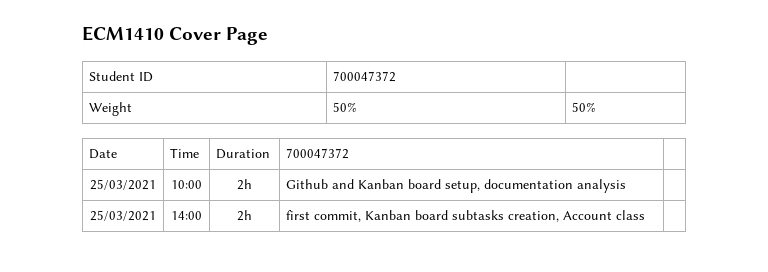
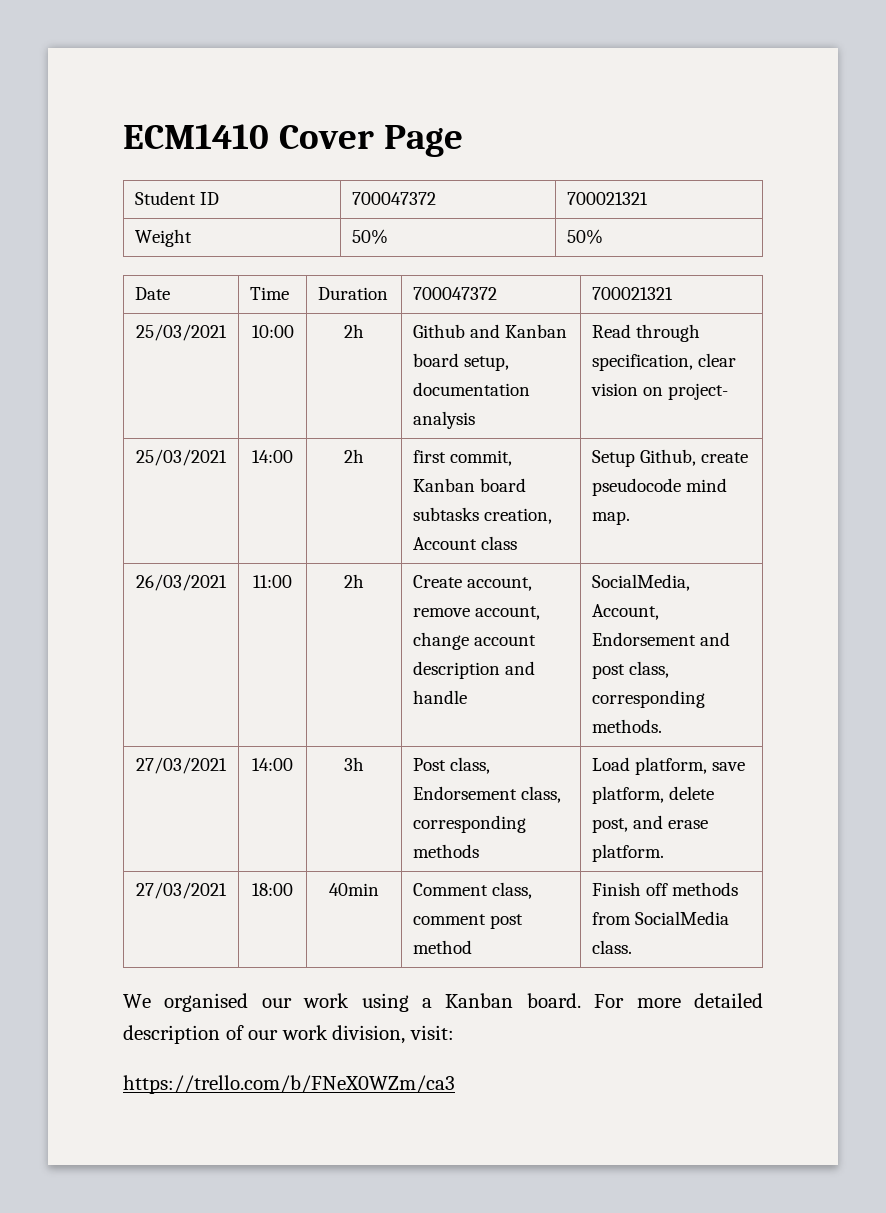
(396, 76) none -> [567,192,649,205] 700021321
(349, 153) none -> [592,287,674,300] 700021321
(626, 186) none -> [592,324,701,342] [592,353,737,371] [591,383,729,400] Read through specification, clear vision on project-
(645, 215) none -> [592,449,749,467] [592,478,728,496] [592,511,631,525] [136,574,227,591] [253,575,292,588] [344,574,364,588] [413,575,533,591] [413,606,541,620] [413,632,537,650] [413,661,536,679] [413,690,468,704] [592,574,691,591] [592,604,660,620] [592,632,731,646] [592,661,670,679] [592,690,706,708] [592,719,663,733] [136,757,227,774] [252,758,293,771] [344,757,364,771] [413,757,491,774] [413,786,562,803] [413,815,527,833] [413,844,480,858] [592,757,746,775] [592,786,715,804] [592,815,709,833] [592,844,665,862] [136,882,227,899] [252,883,293,896] [329,883,379,896] [413,882,533,899] [413,914,524,929] [413,940,473,954] [592,882,739,896] [592,911,730,925] [592,940,633,954] [123,993,763,1012] [123,1025,454,1044] [123,1075,455,1094] Setup Github, create pseudocode mind map. // 26/03/2021 | 11:00 | 2h | Create account, remove account, change account description and handle | SocialMedia, Account, Endorsement and post class, corresponding methods. // 27/03/2021 | 14:00 | 3h | Post class, Endorsement class, corresponding methods | Load platform, save platform, delete post, and erase platform. // 27/03/2021 | 18:00 | 40min | Comment class, comment post method | Finish off methods from SocialMedia class. // We organised our work using a Kanban board. For more detailed description of our work division, visit: // https://trello.com/b/FNeX0WZm/ca3

